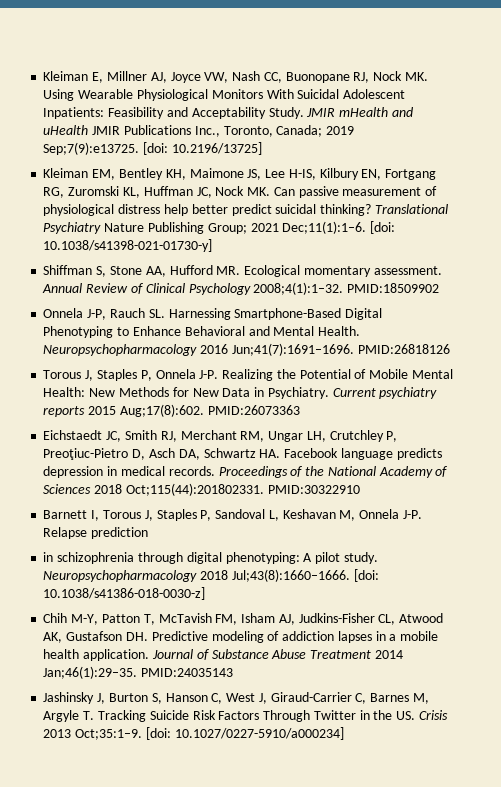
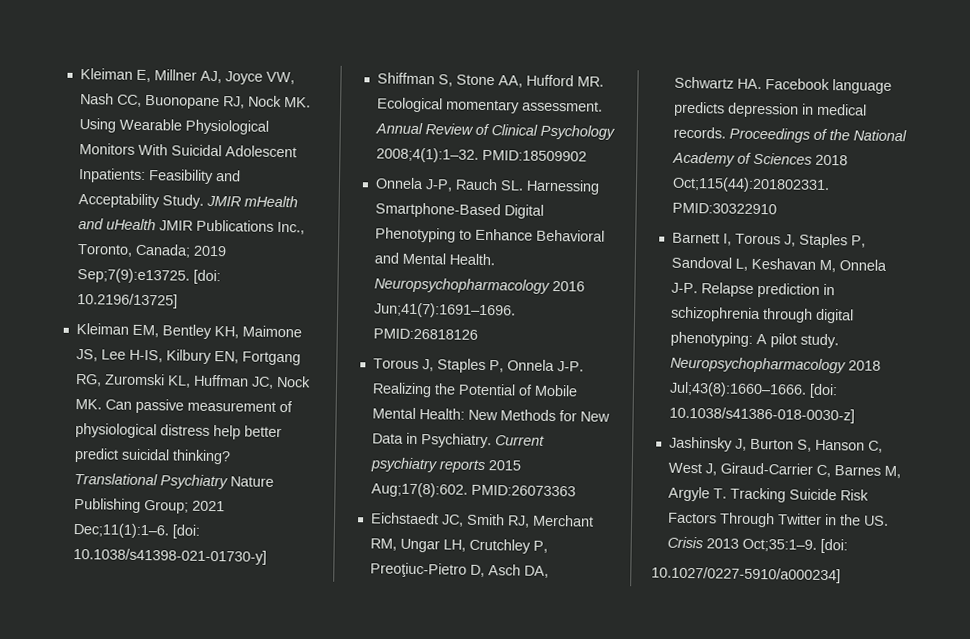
(149, 533) // -> (820, 290) none
[43,613,444,625] [43,631,439,643] [43,649,403,661] [43,666,234,679] // Chih M-Y, Patton T, McTavish FM, Isham AJ, Judkins-Fisher CL, Atwood AK, Gustafson DH. Predictive modeling of addiction lapses in a mobile health application. Journal of Substance Abuse Treatment 2014 Jan;46(1):29–35. PMID:24035143 -> (855, 415) none
(171, 733) none -> (848, 546) //

